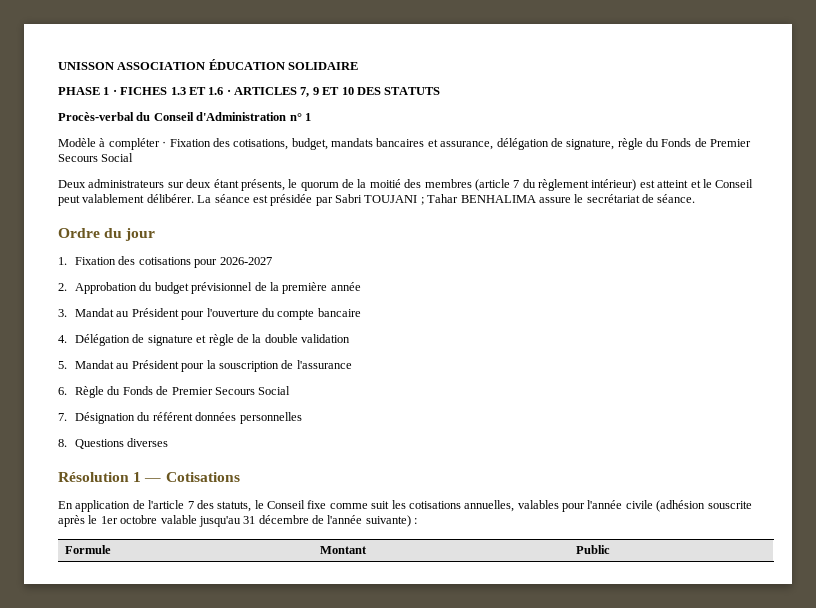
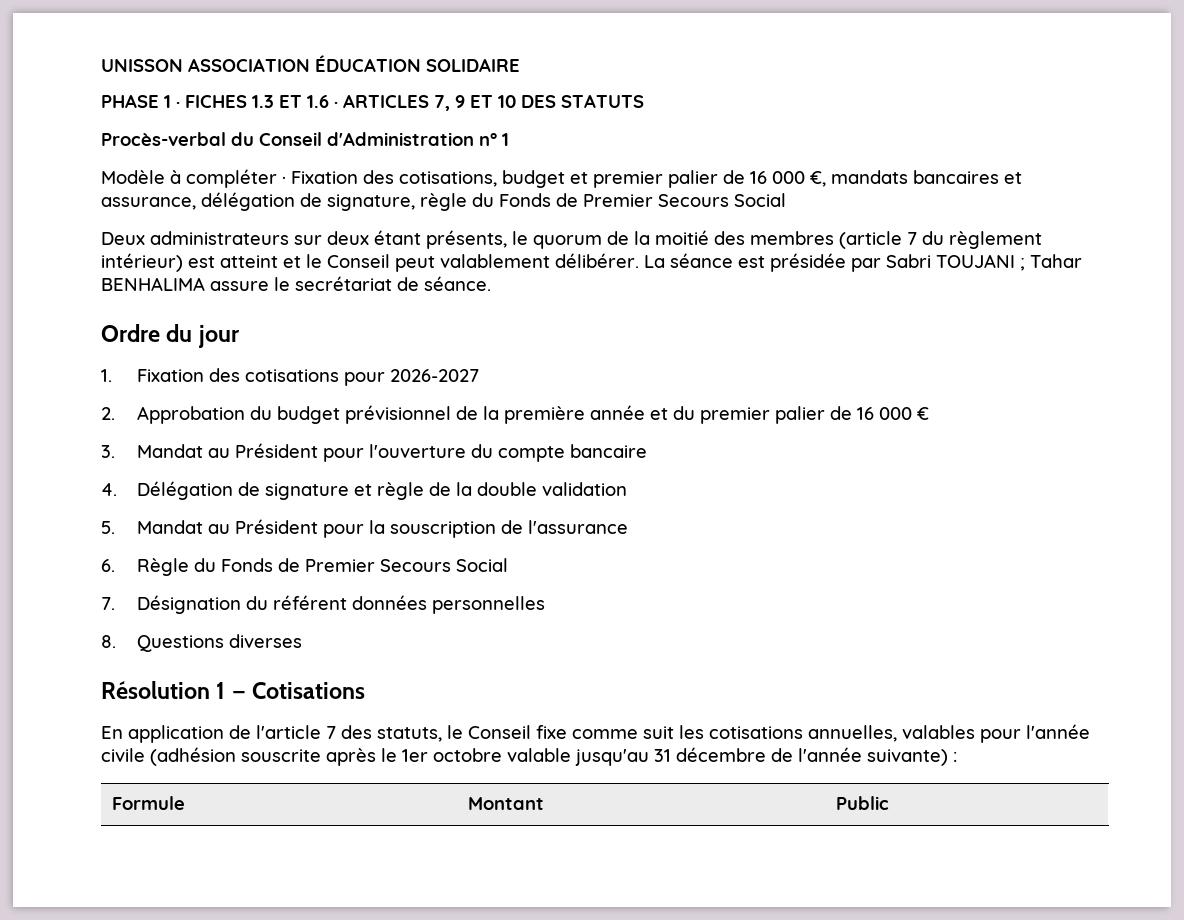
[291,138,328,150] budget, -> [502,170,826,188] budget et premier palier de 16 000 €,
(361, 286) none -> [649,406,929,424] et du premier palier de 16 000 €

